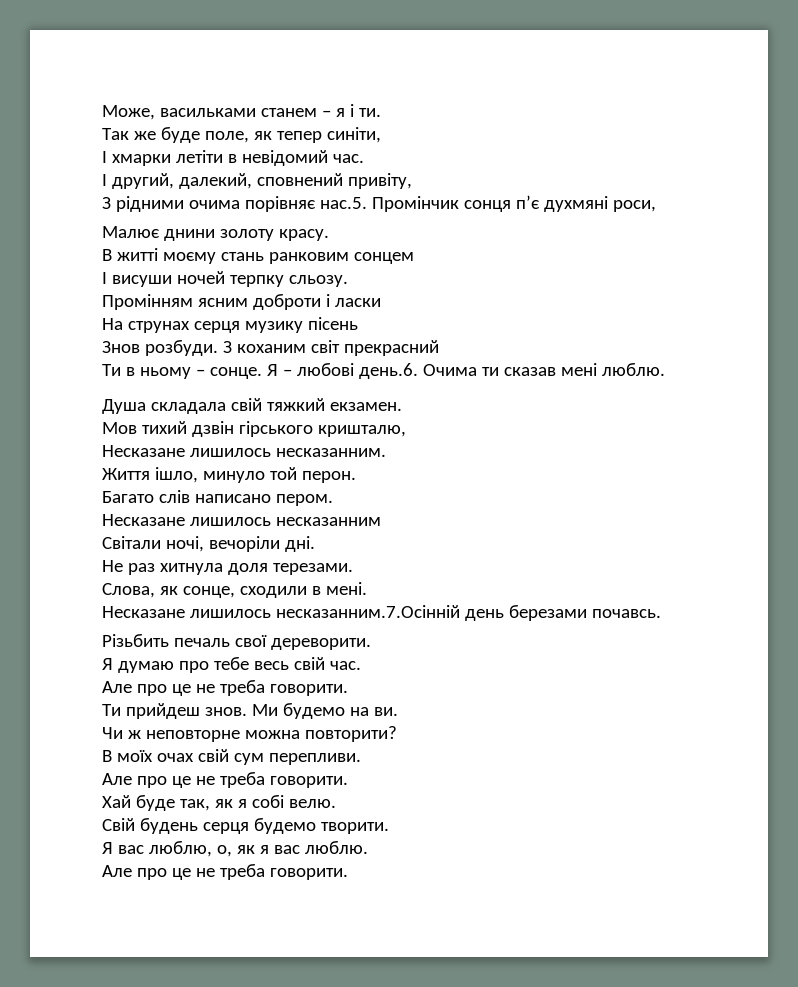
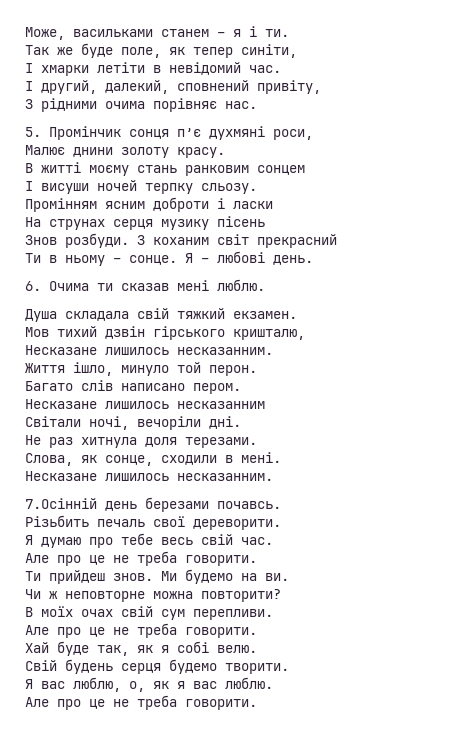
[319,197,367,209] нас.5. -> [225,101,257,109] [25,127,41,137] нас. // 5.
[358,363,418,379] день.6. -> [273,255,313,265] [25,281,41,291] день. // 6.
[275,605,460,618] несказанним.7.Осінній -> [177,473,273,481] [25,498,97,509] несказанним. // 7.Осінній

